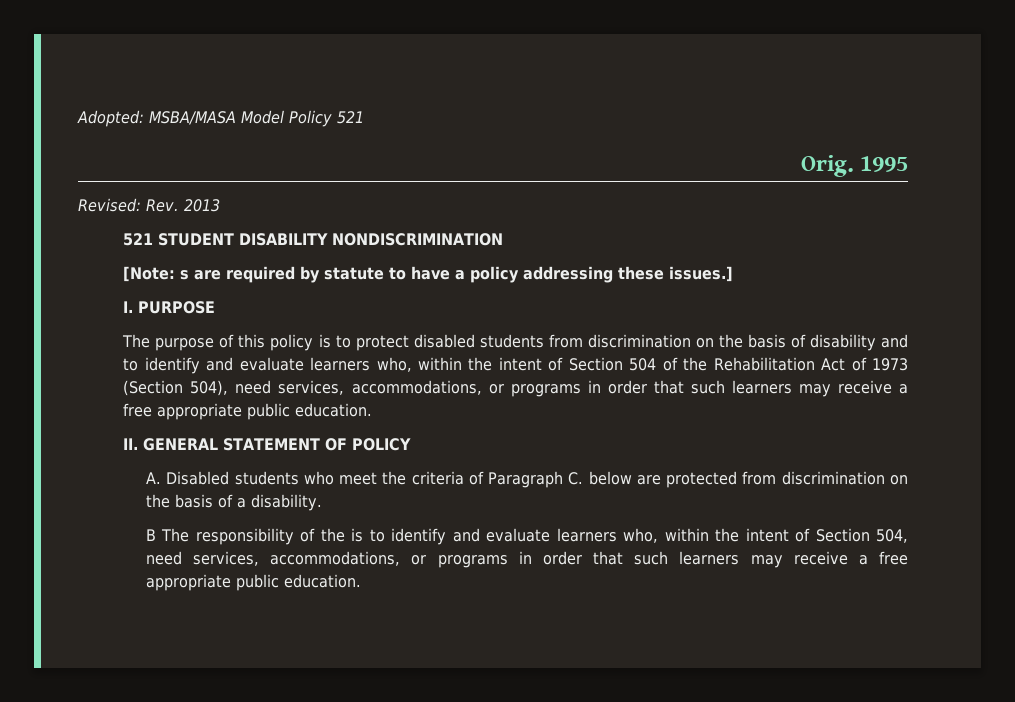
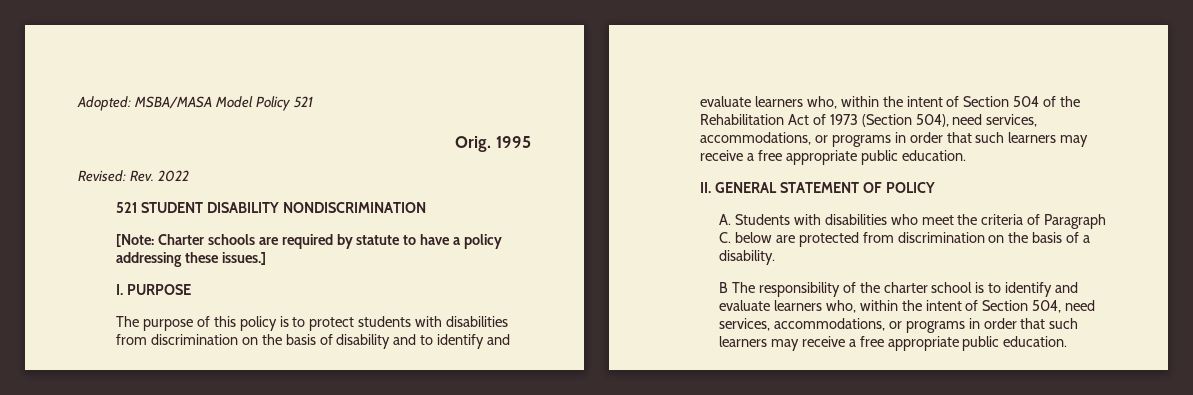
[183,199,220,212] 2013 -> [157,170,189,182] 2022
[180,270,190,280] s -> [157,234,255,245] Charter schools
[413,334,544,348] disabled students -> [358,316,509,327] students with disabilities
[166,471,299,485] Disabled students -> [734,214,887,225] Students with disabilities
(345, 535) none -> [883,282,973,293] charter school

